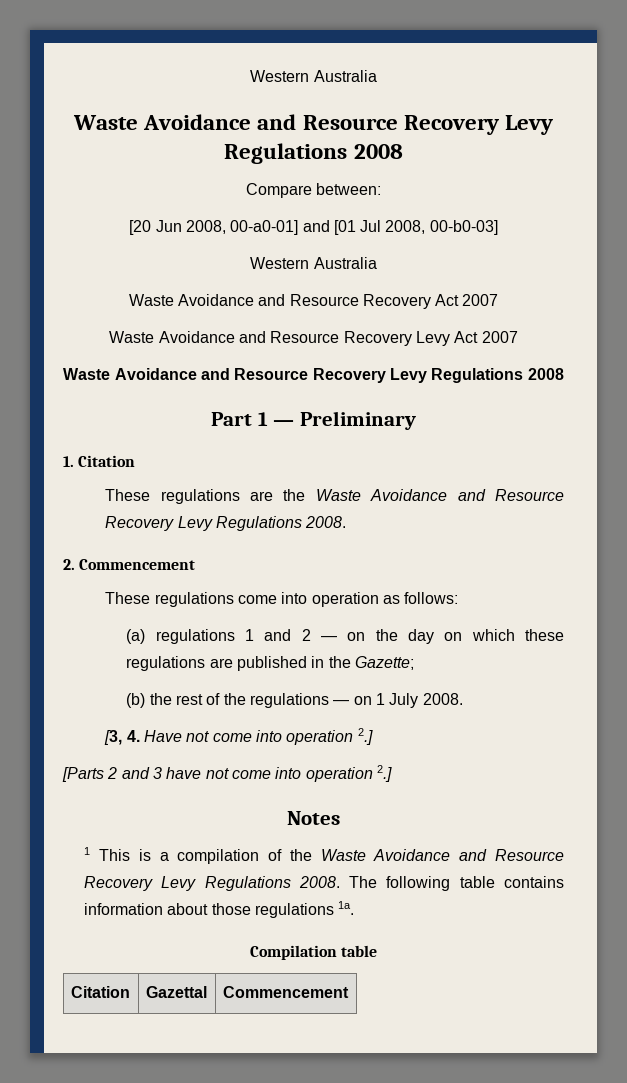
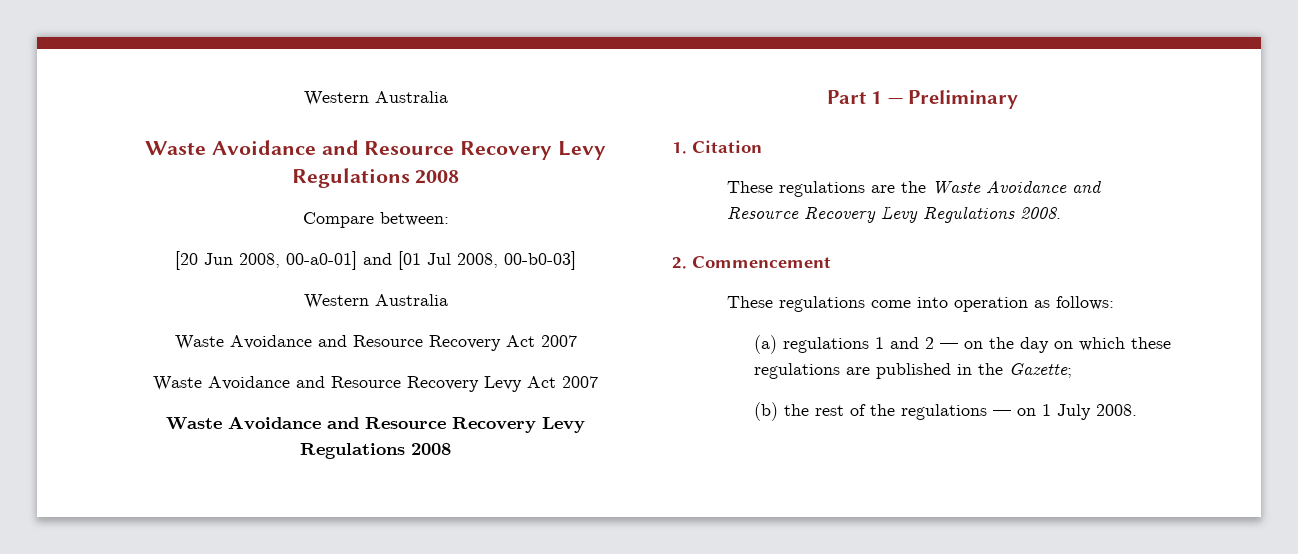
[104,728,373,745] [62,765,392,782] [287,811,340,825] [84,847,564,864] [84,876,564,891] [84,901,355,918] [249,945,378,960] [70,986,130,998] [145,986,207,998] [222,986,349,998] // [3, 4. Have not come into operation 2.] // [Parts 2 and 3 have not come into operation 2.] // Notes // 1 This is a compilation of the Waste Avoidance and Resource Recovery Levy Regulations 2008. The following table contains information about those regulations 1a. // Compilation table // Citation | Gazettal | Commencement -> (1138, 410) none

